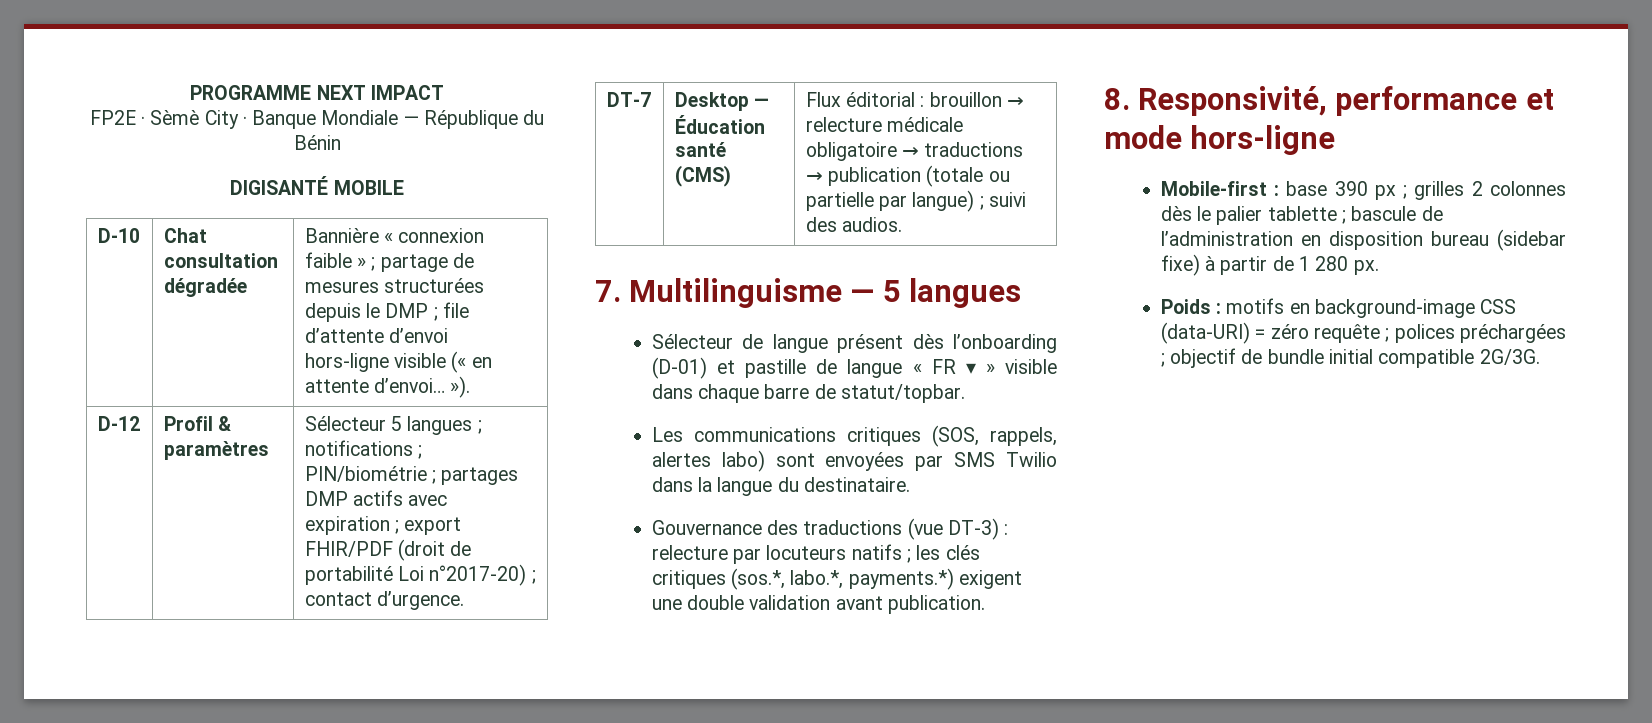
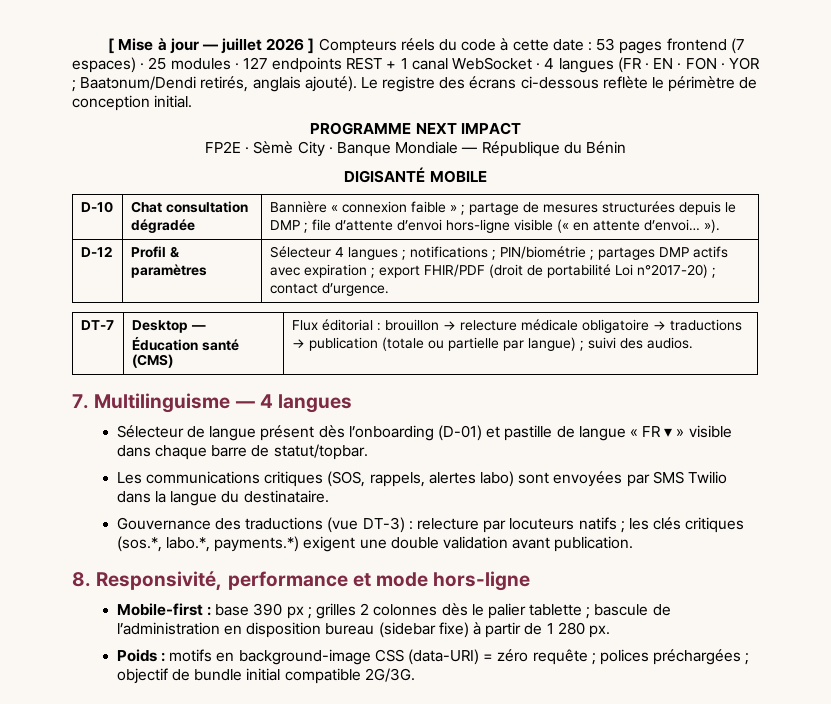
(190, 92) none -> [108,38,745,54] [72,57,760,73] [72,76,758,92] [72,95,193,111] [ Mise à jour — juillet 2026 ] Compteurs réels du code à cette date : 53 pages frontend (7 espaces) · 25 modules · 127 endpoints REST + 1 canal WebSocket · 4 langues (FR · EN · FON · YOR ; Baatɔnum/Dendi retirés, anglais ajouté). Le registre des écrans ci-dessous reflète le périmètre de conception initial. //
[390,416,402,431] 5 -> [334,247,344,257] 4
[882,280,901,302] 5 -> [259,394,273,408] 4

